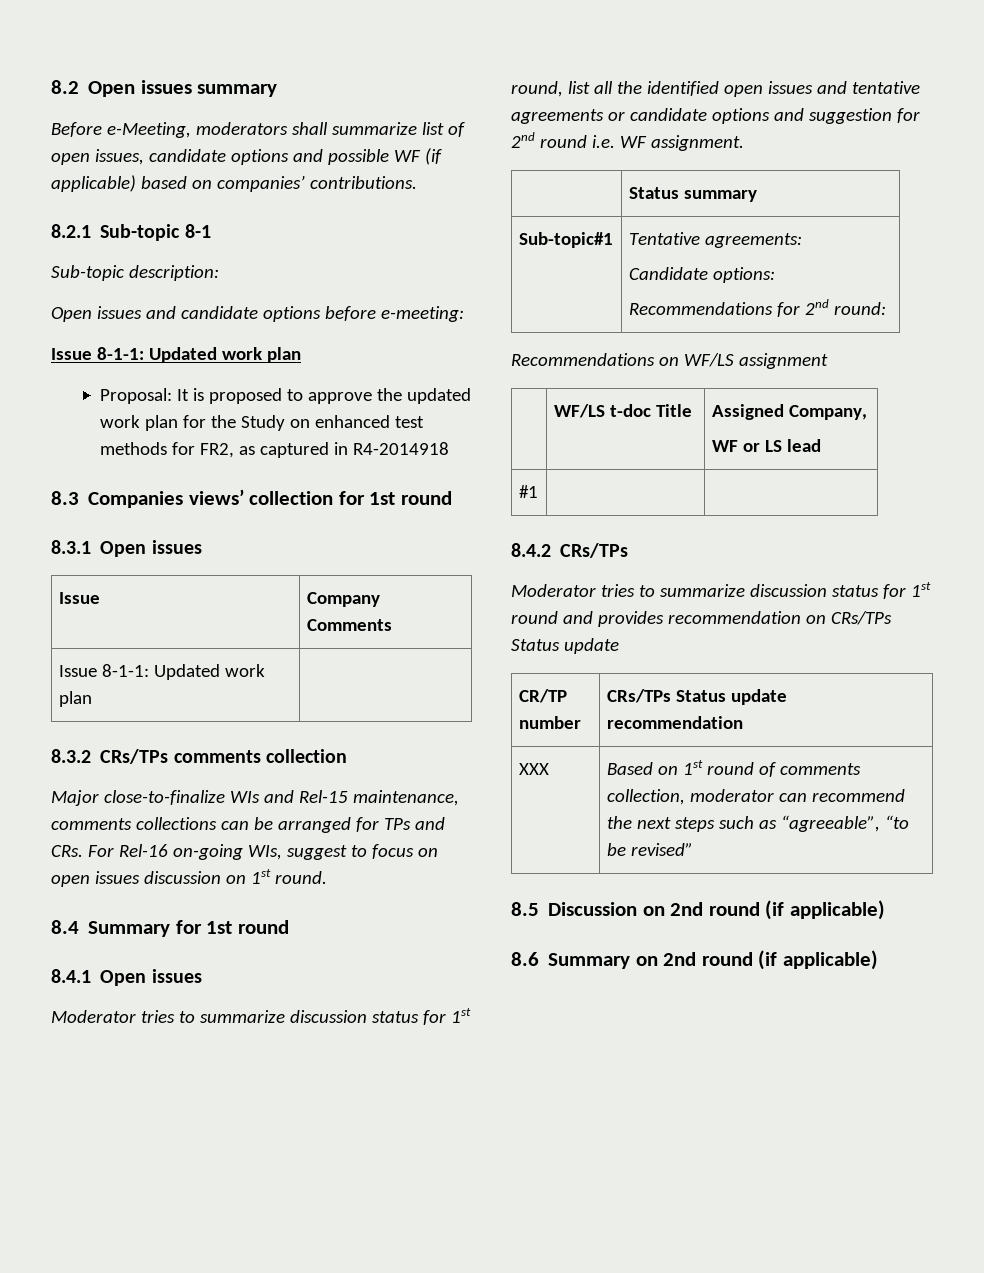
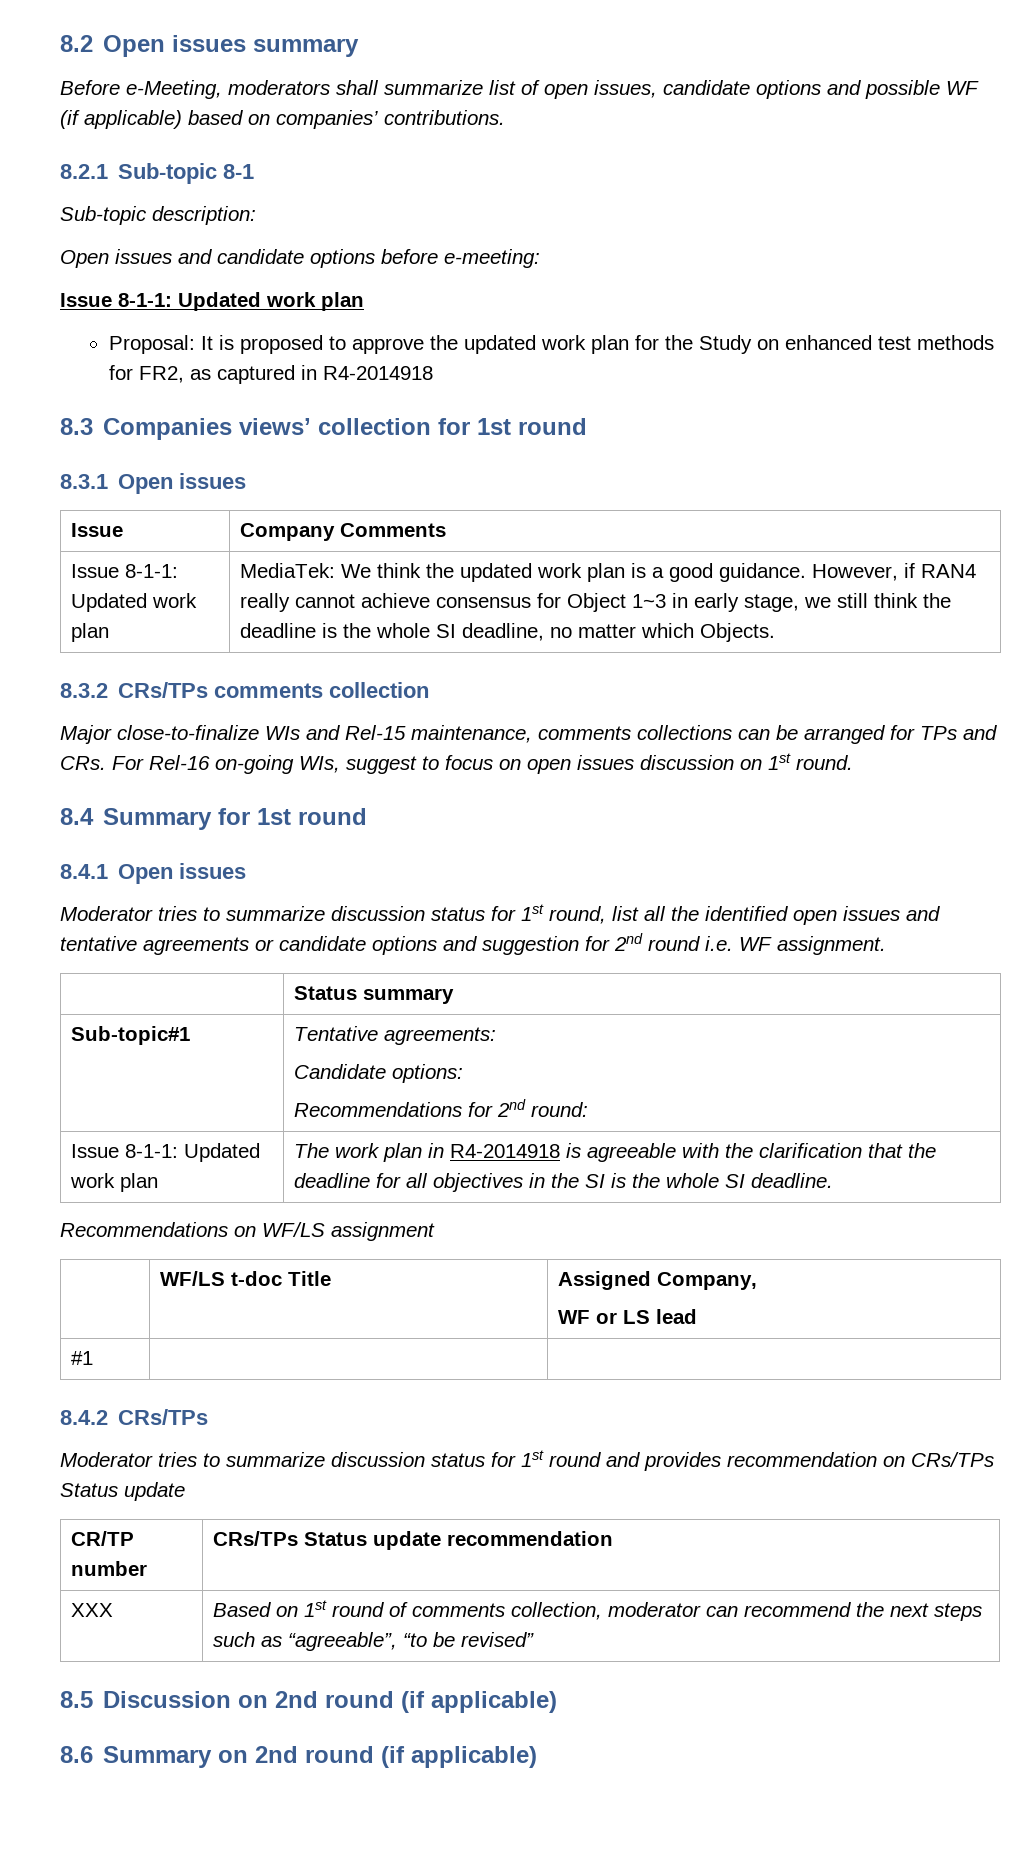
(92, 699) none -> [239,563,976,582] [239,593,951,612] [239,623,775,642] MediaTek: We think the updated work plan is a good guidance. However, if RAN4 really cannot achieve consensus for Object 1~3 in early stage, we still think the deadline is the whole SI deadline, no matter which Objects.
(886, 308) none -> [70,1143,260,1162] [69,1173,158,1192] [293,1143,936,1162] [293,1173,833,1192] // Issue 8-1-1: Updated work plan | The work plan in R4-2014918 is agreeable with the clarification that the deadline for all objectives in the SI is the whole SI deadline.

